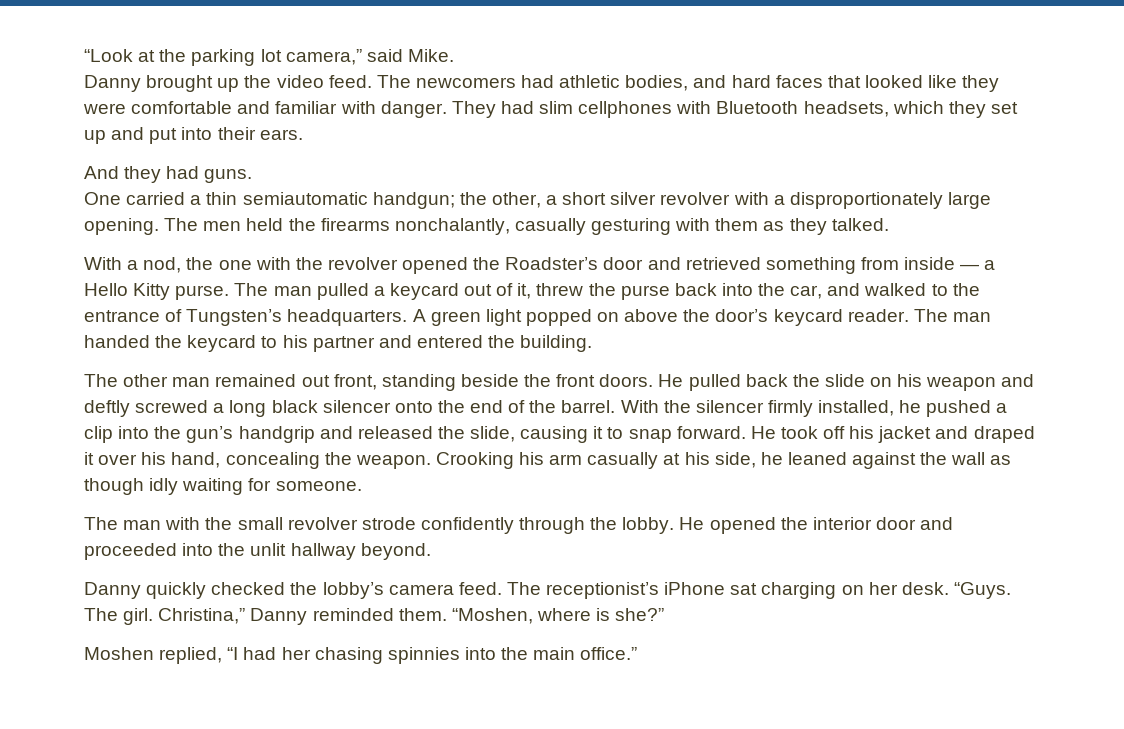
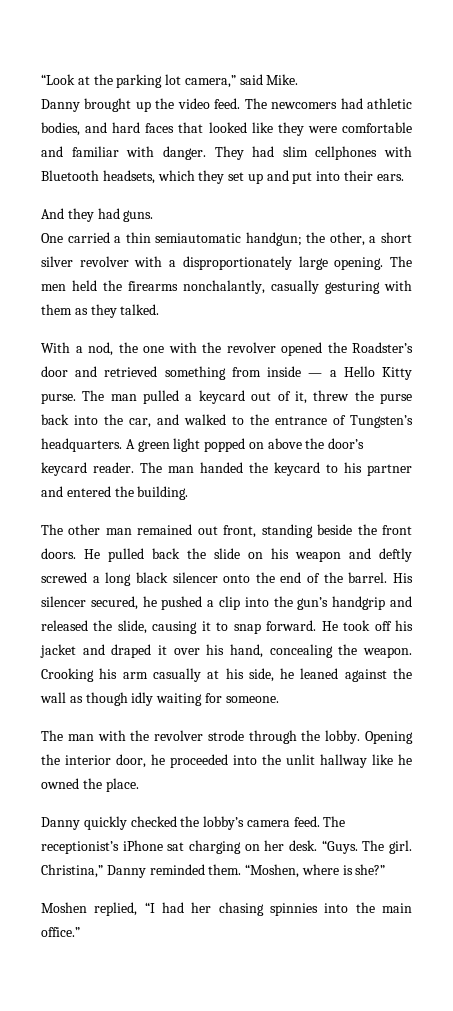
[620,400,895,417] With the silencer firmly installed, -> [392,573,413,583] [41,596,138,610] His silencer secured,
[237,517,283,530] small -> (150, 735) none
[420,517,514,534] confidently -> (244, 735) none
[679,517,954,534] He opened the interior door and -> [365,731,413,744] [41,754,165,768] Opening the interior door, he
[360,543,431,560] beyond. -> [372,754,412,765] [41,778,139,792] like he owned the place.

